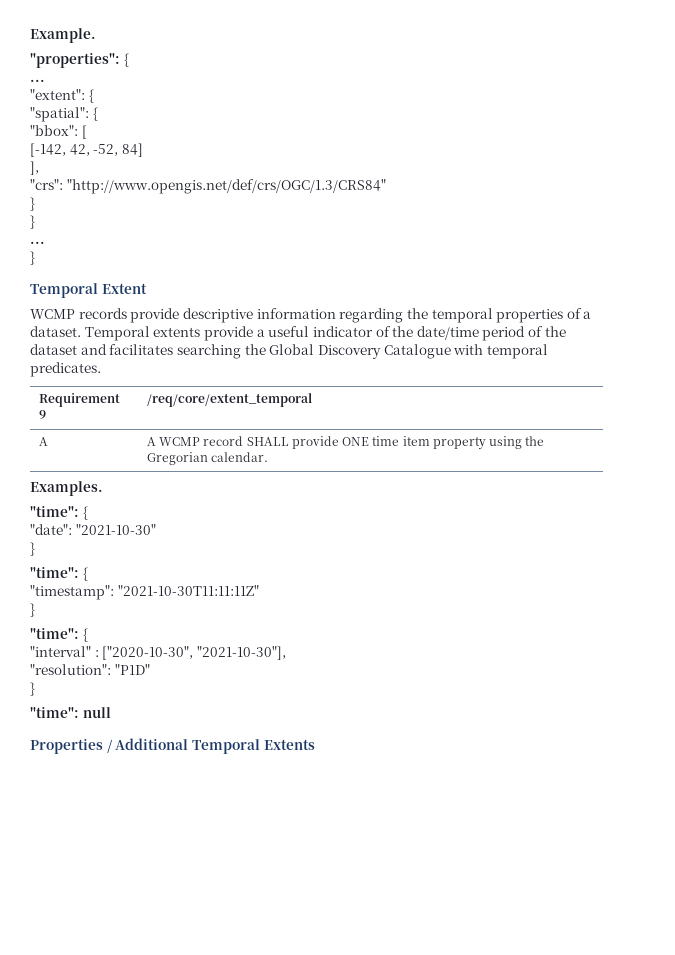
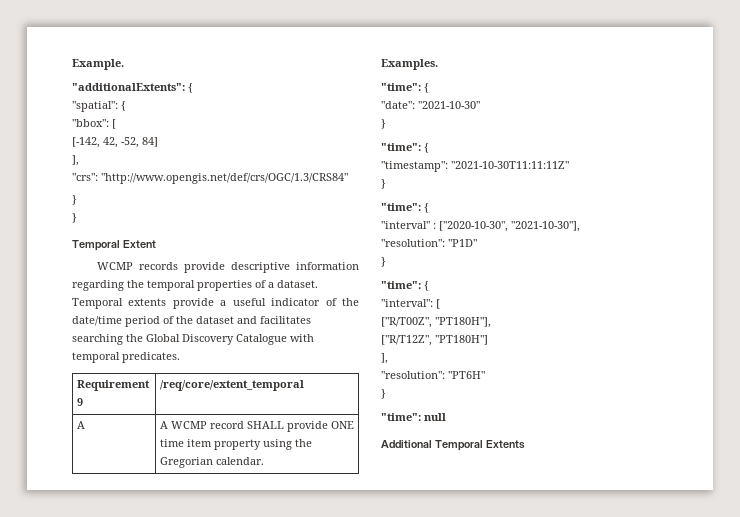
[30,53,129,68] [30,79,45,82] [30,89,85,100] "properties": { // ... // "extent": -> [72,83,185,91] "additionalExtents":
[30,241,45,244] [30,251,35,265] // ... // } -> (77, 218) none
(35, 689) none -> [381,281,429,291] [381,299,440,309] [381,317,491,328] [381,335,488,346] [381,353,388,364] [381,371,485,379] [381,389,386,399] // "time": { // "interval": [ // ["R/T00Z", "PT180H"], // ["R/T12Z", "PT180H"] // ], // "resolution": "PT6H" // }
[30,739,113,754] Properties / -> (446, 417) none

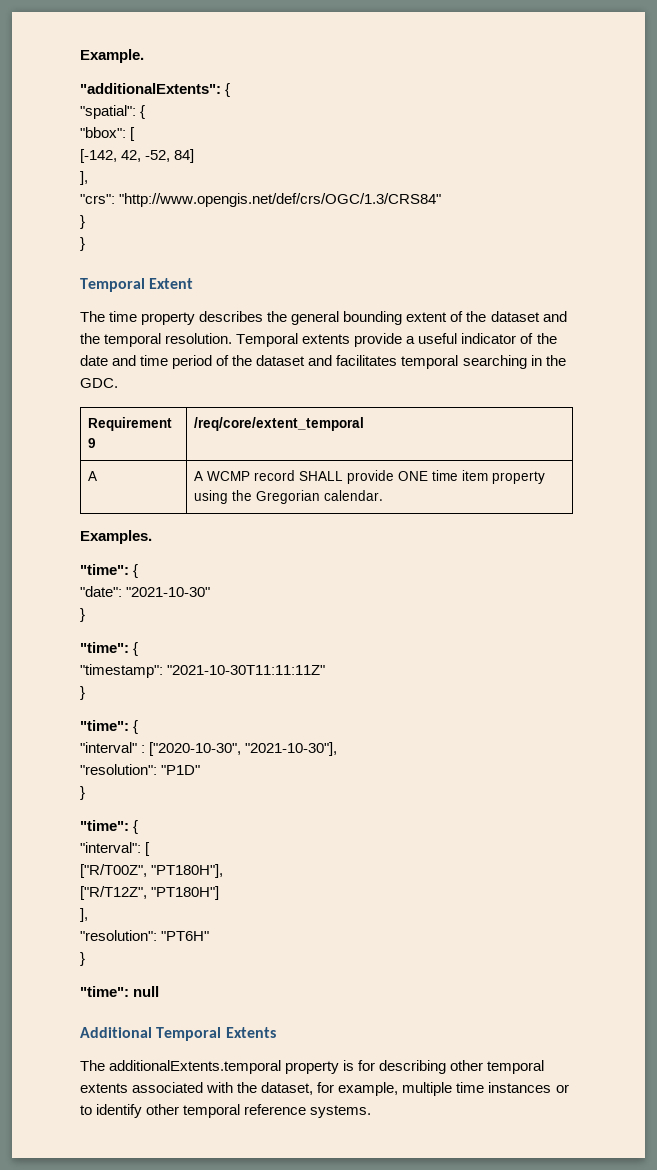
[97,262,359,273] [72,280,318,291] WCMP records provide descriptive information regarding the temporal properties of a dataset. -> [80,311,567,325] [80,333,233,347] The time property describes the general bounding extent of the dataset and the temporal resolution.
[72,316,122,326] date/time -> [80,355,169,366] date and time
[72,334,314,345] [72,352,180,363] searching the Global Discovery Catalogue with temporal predicates. -> [401,355,566,369] [80,378,118,388] temporal searching in the GDC.
(525, 444) none -> [80,1060,545,1074] [80,1082,569,1096] [80,1104,372,1118] // The additionalExtents.temporal property is for describing other temporal extents associated with the dataset, for example, multiple time instances or to identify other temporal reference systems.

